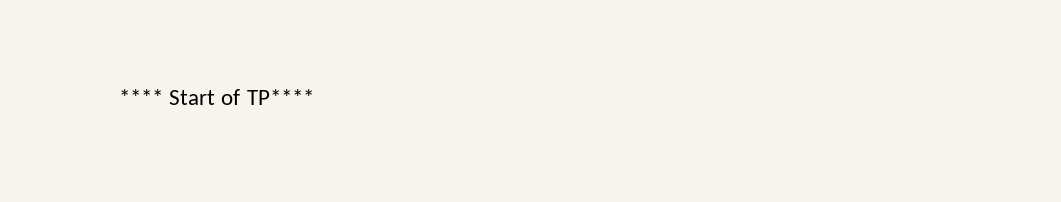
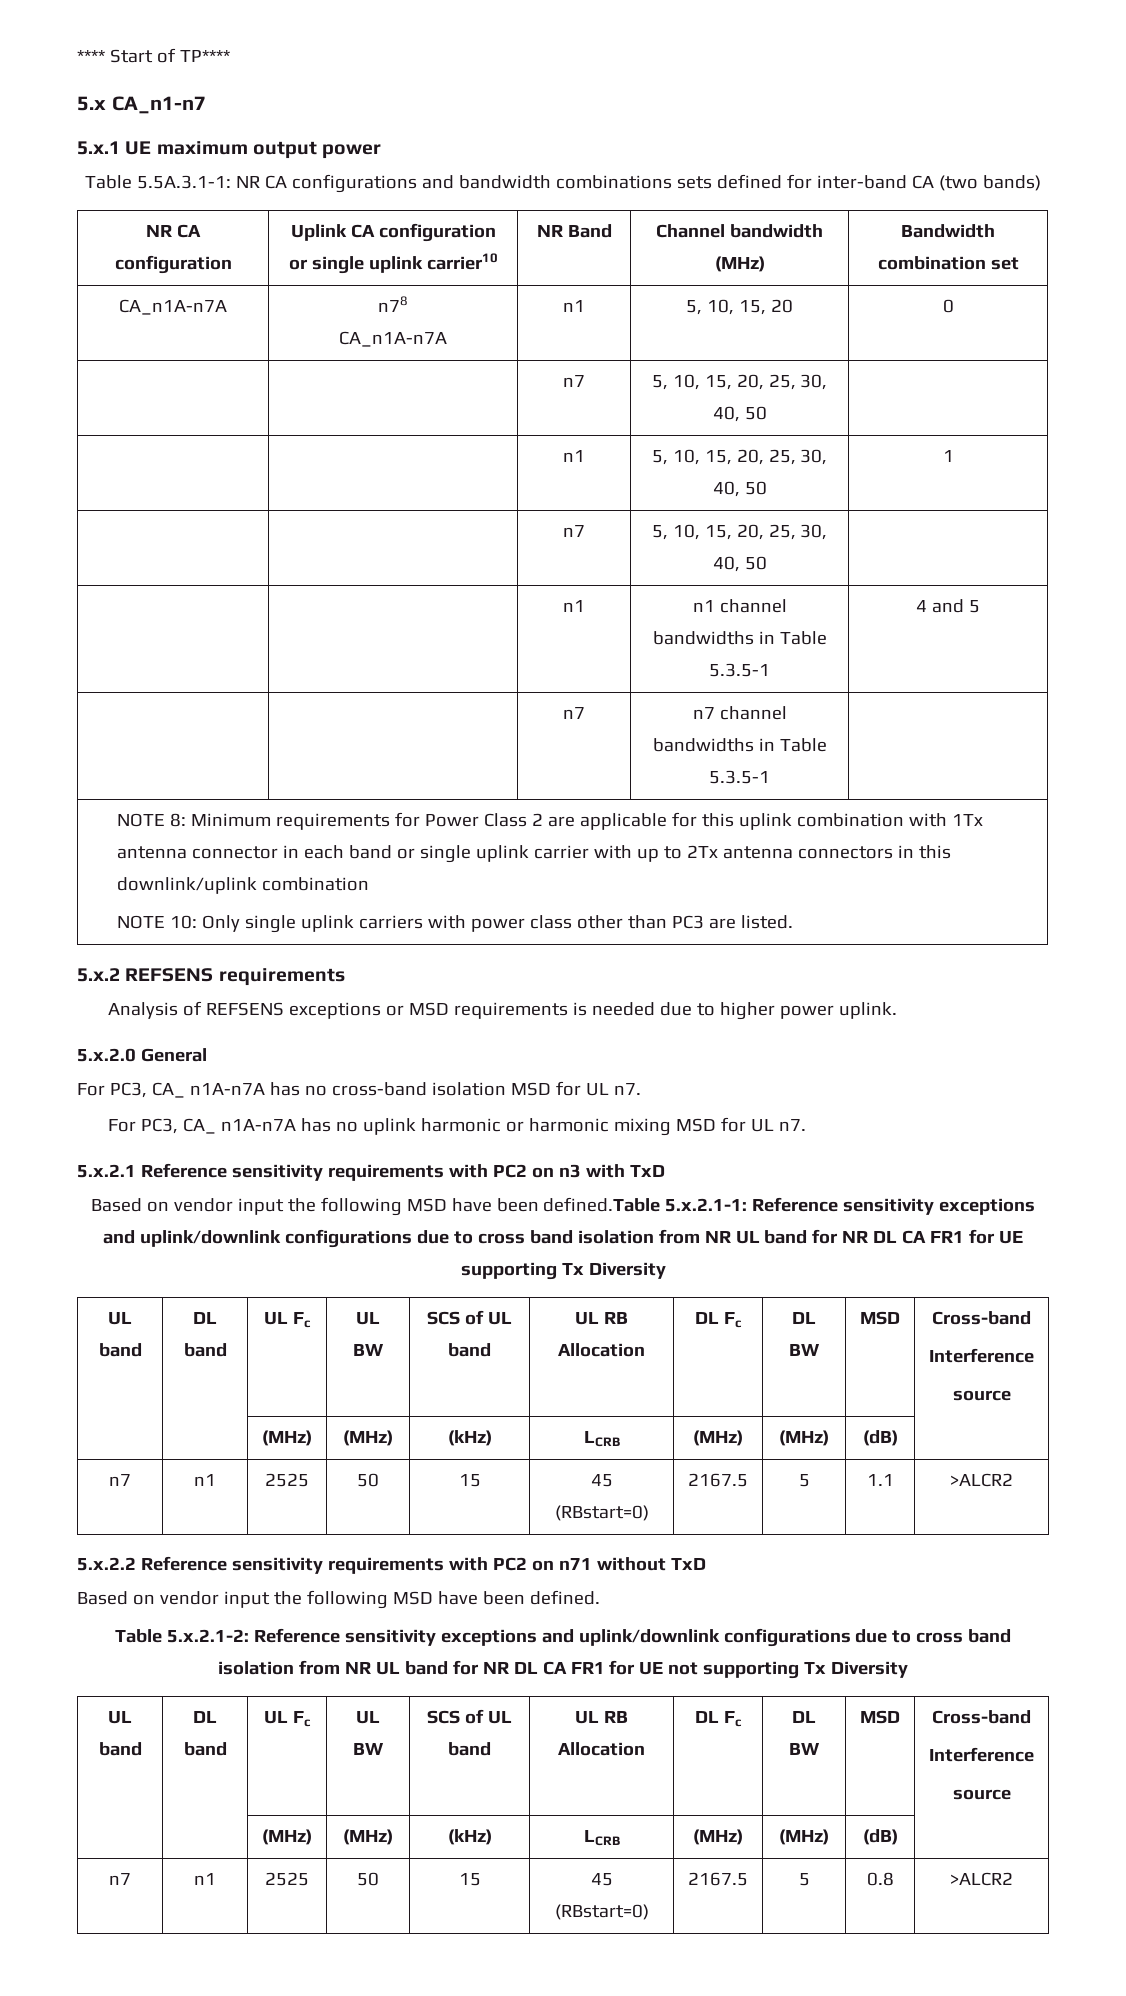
(314, 97) none -> [77,96,206,114] [77,141,382,159] [85,174,1041,193] [146,224,201,238] [114,255,232,274] [290,223,496,242] [288,253,498,274] [536,224,612,238] [656,224,823,238] [714,256,765,272] [901,224,995,238] [877,256,1019,270] [119,299,227,315] [378,296,408,312] [339,331,447,347] [563,300,585,312] [686,299,793,315] [942,299,954,313] [563,375,585,387] [651,374,828,390] [712,406,767,422] [563,450,585,462] [651,449,828,465] [712,481,767,497] [942,450,954,462] [563,525,585,537] [651,524,828,540] [712,556,767,572] [563,600,585,612] [692,599,787,613] [652,631,827,645] [709,663,770,677] [916,599,980,613] [563,707,585,719] [692,706,787,720] [652,738,827,752] [709,770,770,784] [116,812,983,830] [116,845,951,863] [116,877,369,894] [116,915,793,933] [77,968,345,986] [107,1001,897,1020] [77,1048,207,1062] [77,1081,641,1098] [107,1117,806,1136] [77,1163,665,1181] [90,1197,1036,1216] [102,1229,1024,1248] [460,1262,666,1280] [108,1312,132,1325] [98,1343,142,1357] [193,1312,217,1324] [183,1343,227,1357] [264,1312,311,1328] [356,1312,380,1325] [353,1344,384,1356] [427,1310,512,1325] [448,1343,491,1357] [575,1312,628,1325] [558,1343,645,1357] [695,1312,742,1328] [792,1312,816,1324] [789,1344,820,1356] [860,1311,900,1325] [932,1311,1031,1325] [929,1348,1034,1363] [952,1390,1011,1401] [262,1430,312,1446] [343,1430,393,1446] [447,1430,492,1446] [583,1431,620,1447] [693,1430,743,1446] [779,1430,829,1446] [862,1430,898,1446] [109,1474,131,1486] [194,1474,216,1486] [265,1473,309,1487] [357,1473,379,1487] [458,1474,481,1487] [590,1474,613,1487] [554,1505,649,1521] [688,1473,748,1487] [798,1474,810,1487] [866,1474,894,1486] [950,1473,1013,1487] [77,1556,706,1574] [77,1590,600,1609] [114,1628,1012,1647] [217,1660,909,1679] [108,1711,132,1724] [98,1742,142,1756] [193,1711,217,1723] [183,1742,227,1756] [264,1711,311,1727] [356,1711,380,1724] [353,1743,384,1755] [427,1709,512,1724] [448,1742,491,1756] [575,1711,628,1724] [558,1742,645,1756] [695,1711,742,1727] [792,1711,816,1723] [789,1743,820,1755] [860,1710,900,1724] [932,1710,1031,1724] [929,1747,1034,1762] [952,1789,1011,1800] [262,1829,312,1845] [343,1829,393,1845] [447,1829,492,1845] [583,1830,620,1846] [693,1829,743,1845] [779,1829,829,1845] [862,1829,898,1845] [109,1873,131,1885] [194,1873,216,1885] [265,1872,309,1886] [357,1872,379,1886] [458,1873,481,1886] [590,1873,613,1886] [554,1904,649,1920] [688,1872,748,1886] [798,1873,810,1886] [866,1872,894,1886] [950,1872,1013,1886] // 5.x CA_n1-n7 // 5.x.1 UE maximum output power // Table 5.5A.3.1-1: NR CA configurations and bandwidth combinations sets defined for inter-band CA (two bands) // NR CA configuration | Uplink CA configuration or single uplink carrier10 | NR Band | Channel bandwidth (MHz) | Bandwidth combination set // CA_n1A-n7A | n78 // CA_n1A-n7A | n1 | 5, 10, 15, 20 | 0 // | | n7 | 5, 10, 15, 20, 25, 30, 40, 50 | // | | n1 | 5, 10, 15, 20, 25, 30, 40, 50 | 1 // | | n7 | 5, 10, 15, 20, 25, 30, 40, 50 | // | | n1 | n1 channel bandwidths in Table 5.3.5-1 | 4 and 5 // | | n7 | n7 channel bandwidths in Table 5.3.5-1 | // NOTE 8: Minimum requirements for Power Class 2 are applicable for this uplink combination with 1Tx antenna connector in each band or single uplink carrier with up to 2Tx antenna connectors in this downlink/uplink combination // NOTE 10: Only single uplink carriers with power class other than PC3 are listed. // 5.x.2 REFSENS requirements // Analysis of REFSENS exceptions or MSD requirements is needed due to higher power uplink. // 5.x.2.0 General // For PC3, CA_ n1A-n7A has no cross-band isolation MSD for UL n7. // For PC3, CA_ n1A-n7A has no uplink harmonic or harmonic mixing MSD for UL n7. // 5.x.2.1 Reference sensitivity requirements with PC2 on n3 with TxD // Based on vendor input the following MSD have been defined.Table 5.x.2.1-1: Reference sensitivity exceptions and uplink/downlink configurations due to cross band isolation from NR UL band for NR DL CA FR1 for UE supporting Tx Diversity // UL band | DL band | UL Fc | UL BW | SCS of UL band | UL RB Allocation | DL Fc | DL BW | MSD | Cross-band // Interference // source // | | (MHz) | (MHz) | (kHz) | LCRB | (MHz) | (MHz) | (dB) | // n7 | n1 | 2525 | 50 | 15 | 45 (RBstart=0) | 2167.5 | 5 | 1.1 | >ALCR2 // 5.x.2.2 Reference sensitivity requirements with PC2 on n71 without TxD // Based on vendor input the following MSD have been defined. // Table 5.x.2.1-2: Reference sensitivity exceptions and uplink/downlink configurations due to cross band isolation from NR UL band for NR DL CA FR1 for UE not supporting Tx Diversity // UL band | DL band | UL Fc | UL BW | SCS of UL band | UL RB Allocation | DL Fc | DL BW | MSD | Cross-band // Interference // source // | | (MHz) | (MHz) | (kHz) | LCRB | (MHz) | (MHz) | (dB) | // n7 | n1 | 2525 | 50 | 15 | 45 (RBstart=0) | 2167.5 | 5 | 0.8 | >ALCR2

